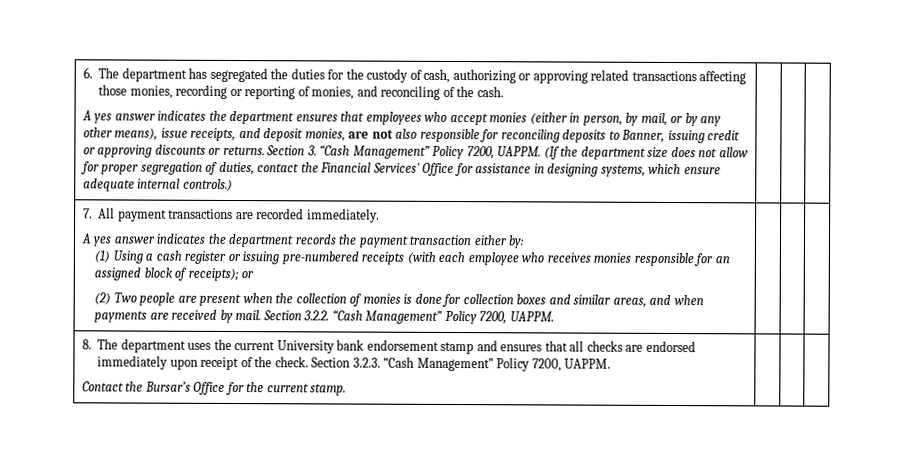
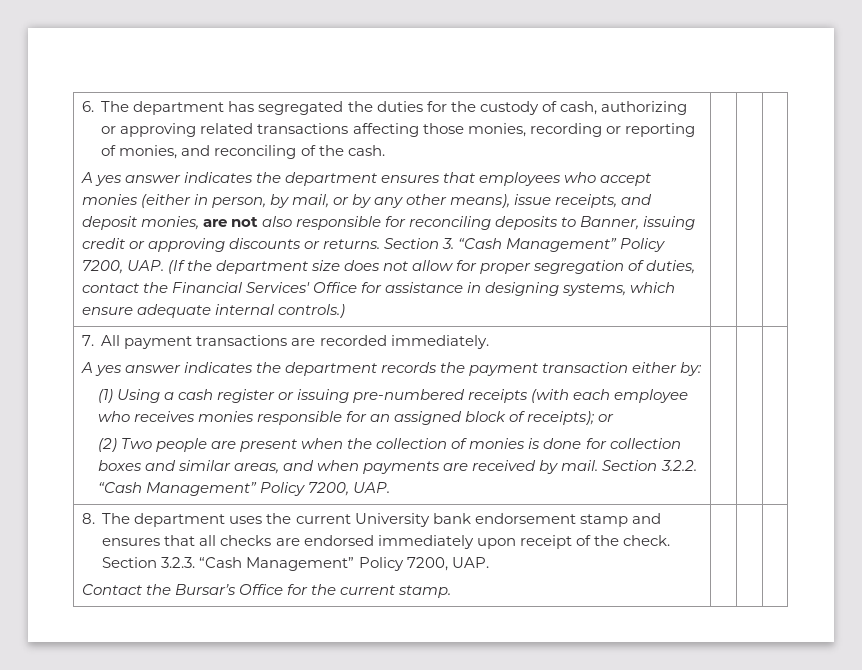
[497,146,542,157] UAPPM. -> [126,260,164,271] UAP.
[509,311,554,322] UAPPM. -> [353,482,391,493] UAP.
[564,358,612,369] UAPPM. -> [451,557,489,568] UAP.

